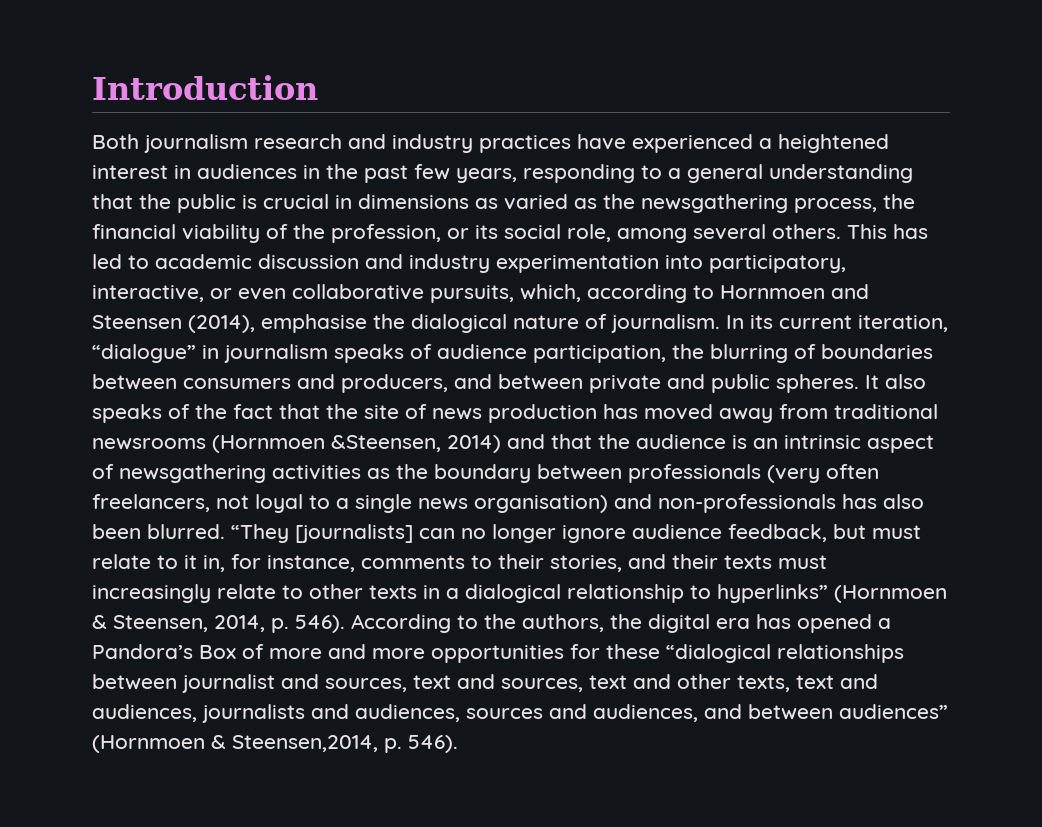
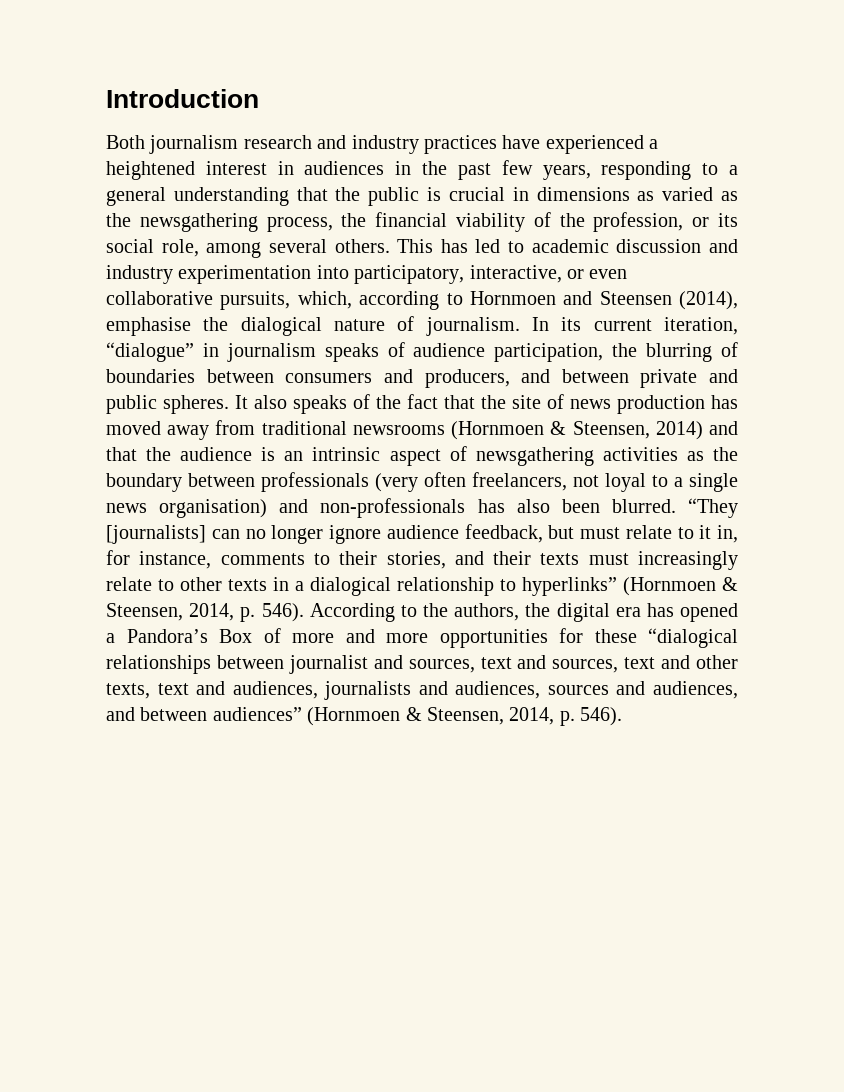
[331,435,441,452] &Steensen, -> [550,421,650,439] & Steensen,
[232,735,378,752] Steensen,2014, -> [427,707,555,725] Steensen, 2014,

